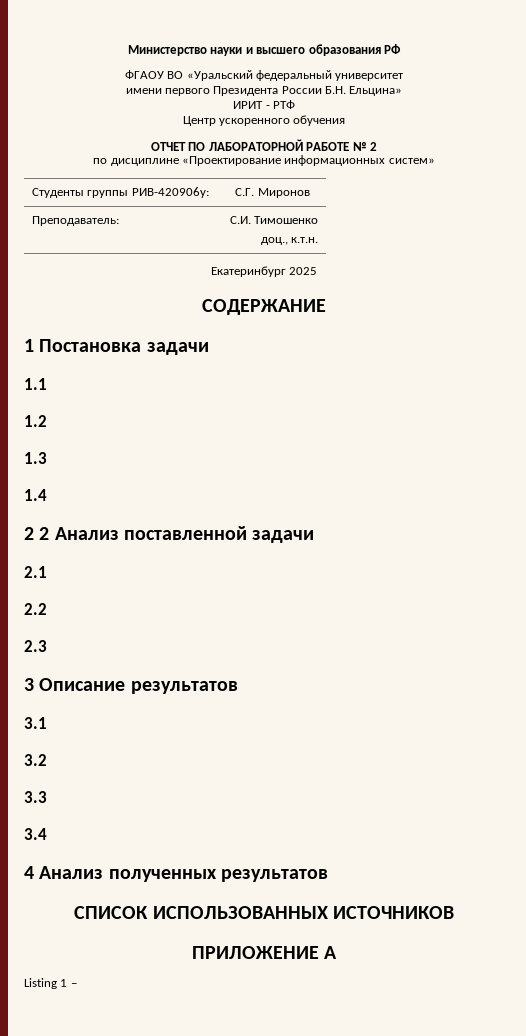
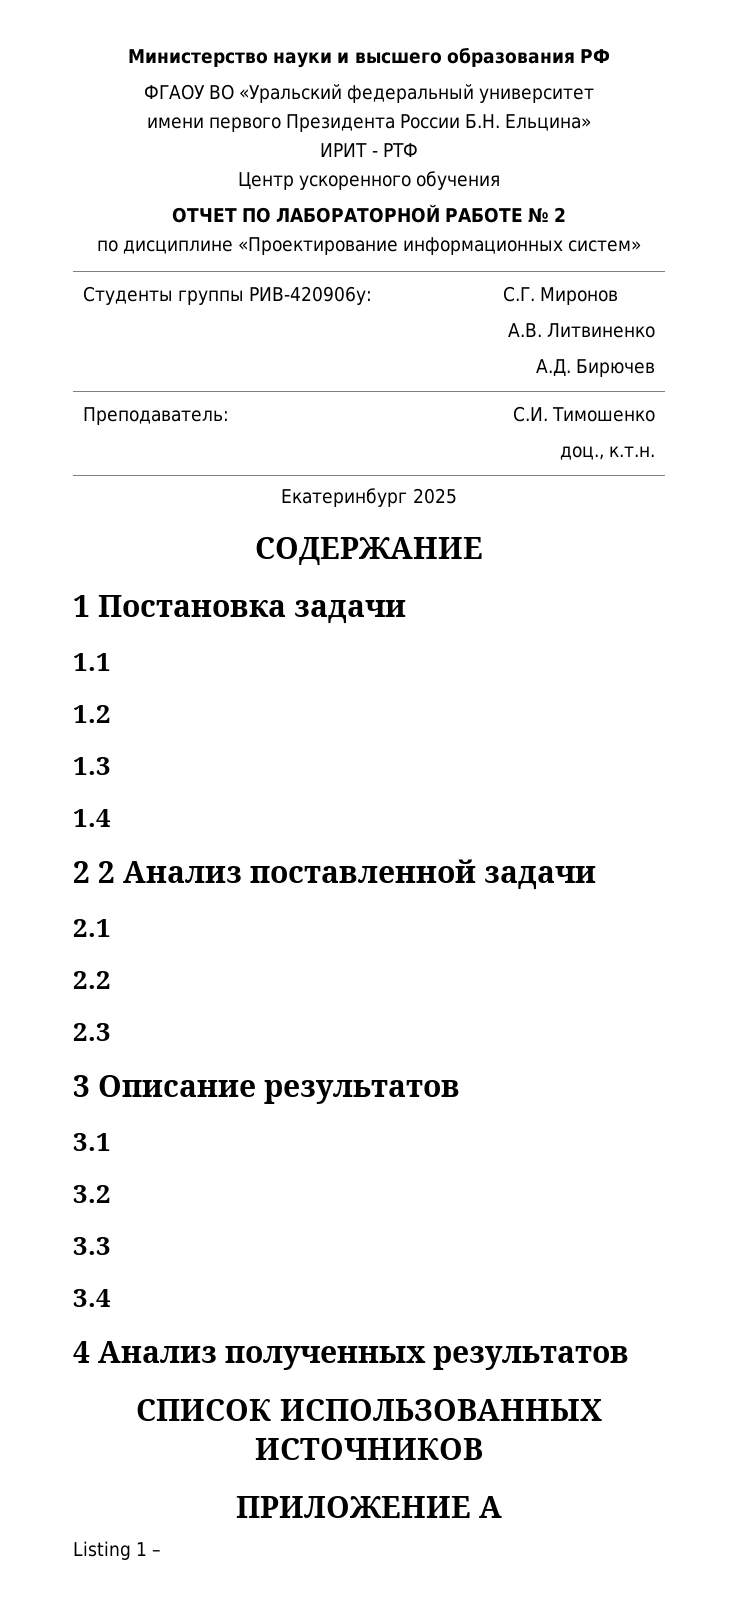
(310, 193) none -> [507,323,655,338] [535,359,655,377] // А.В. Литвиненко // А.Д. Бирючев

